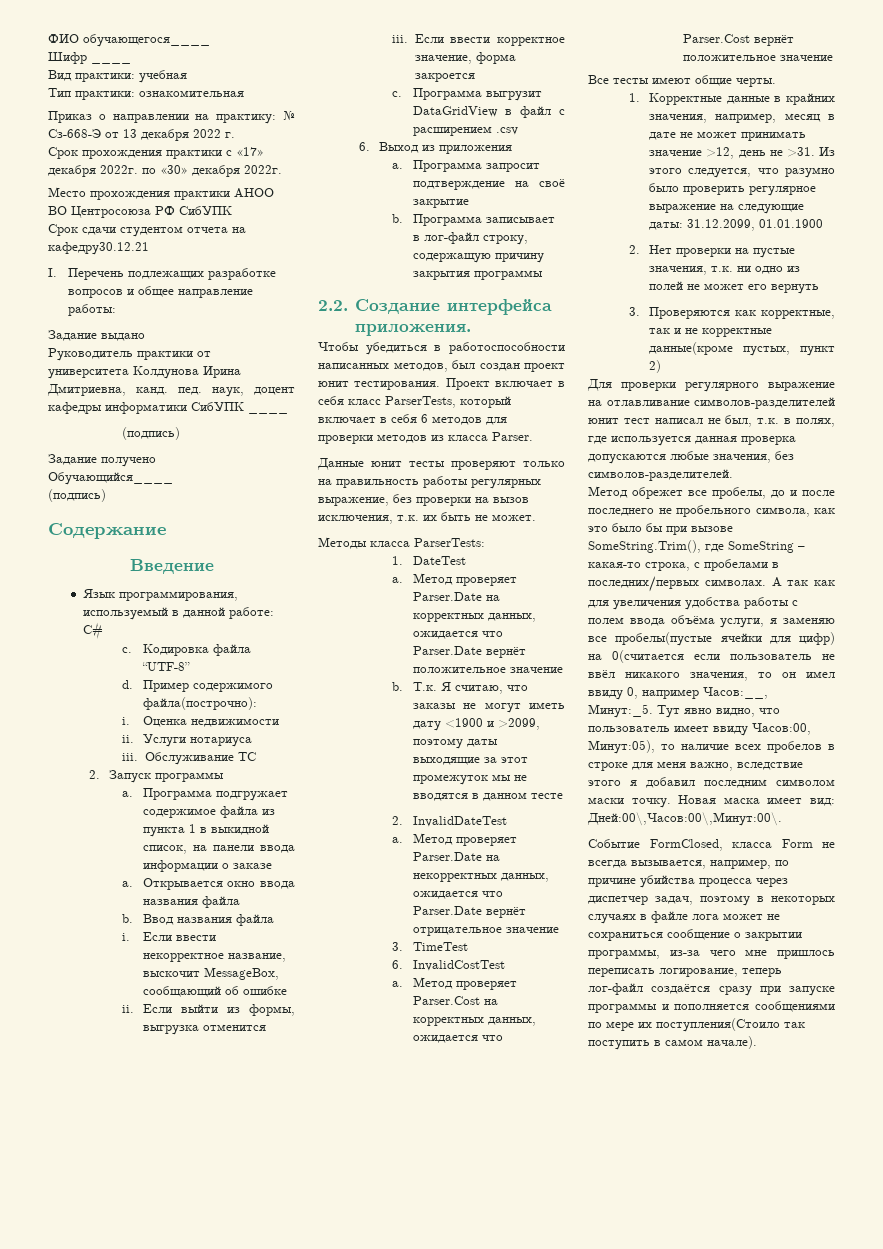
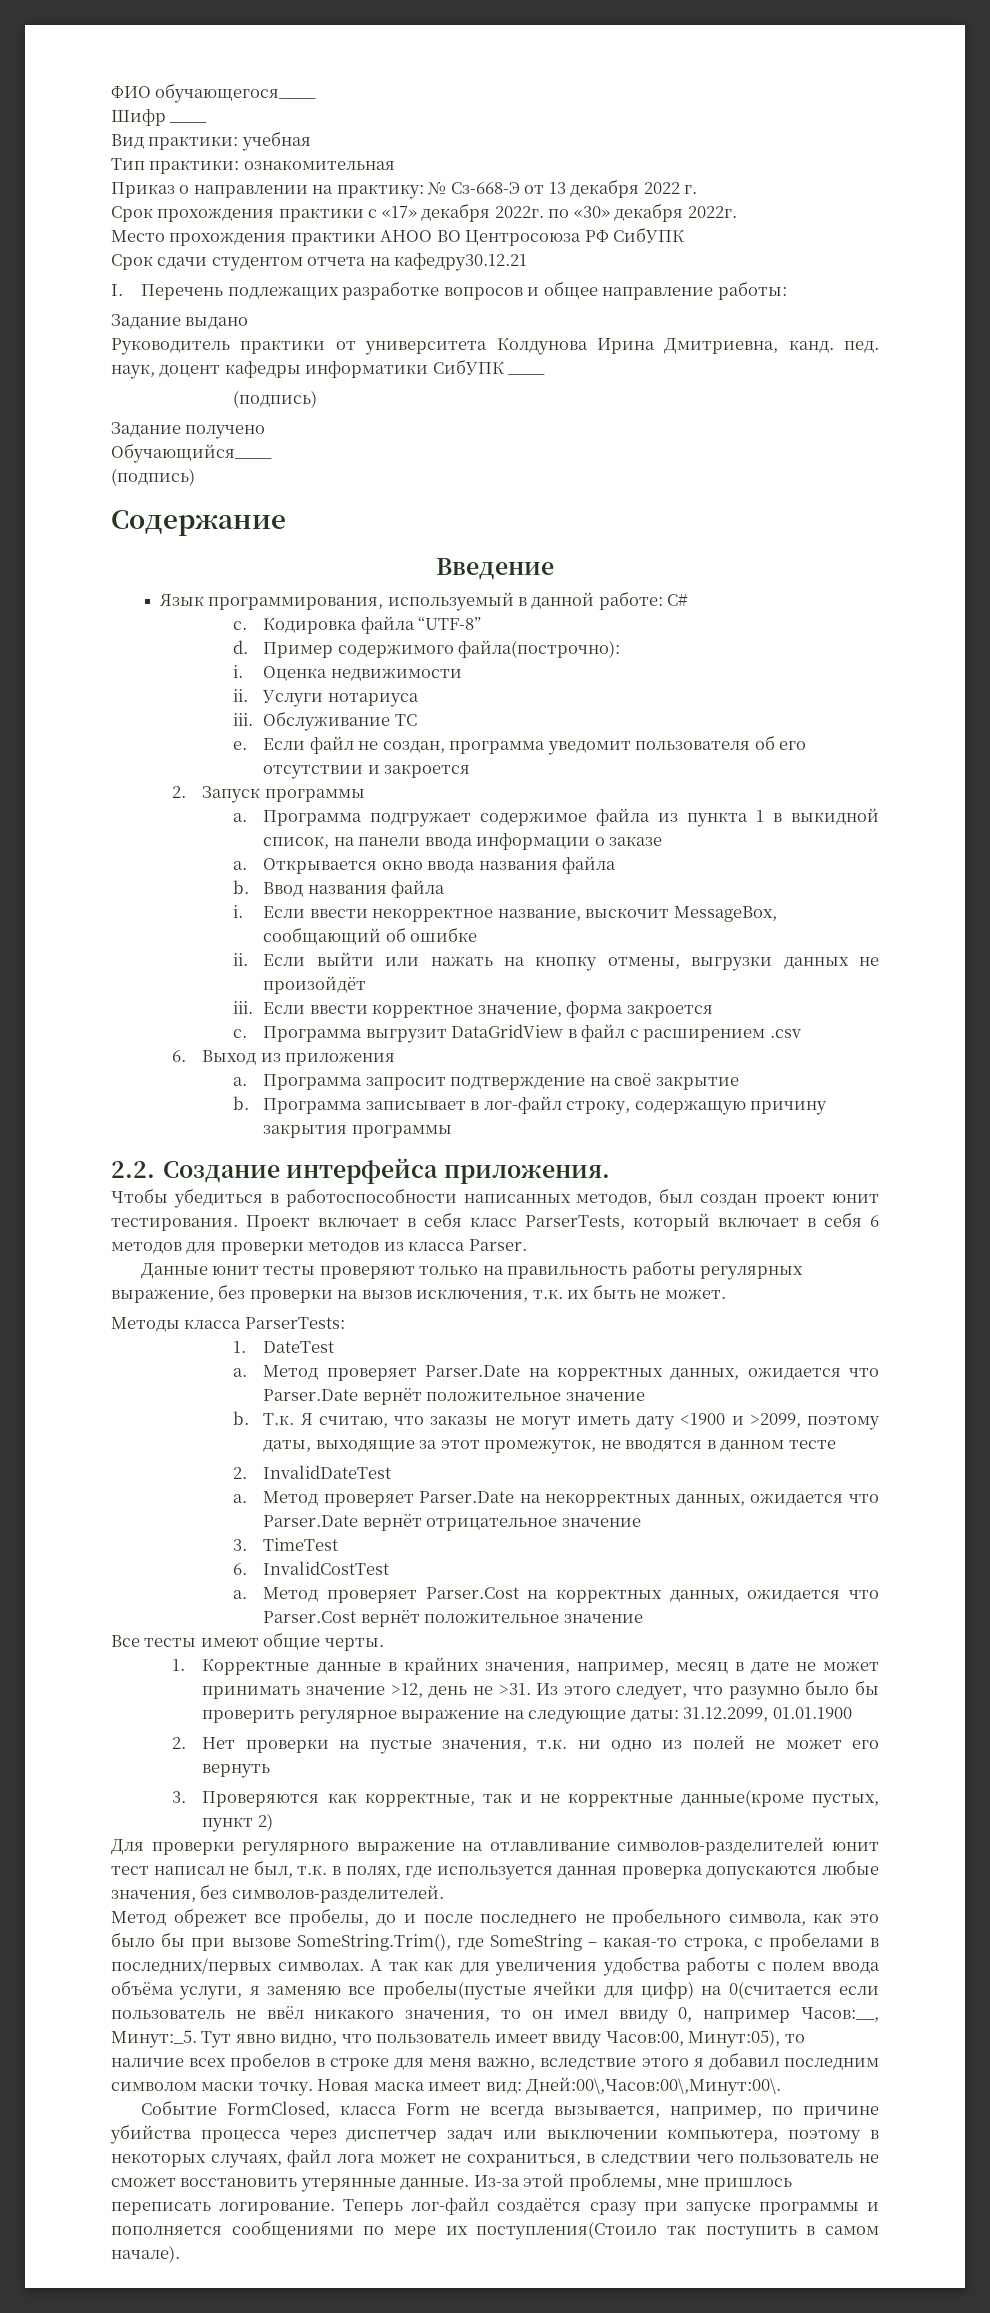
(256, 756) none -> [232,735,807,755] [263,764,471,779] // e. Если файл не создан, программа уведомит пользователя об его отсутствии и закроется
[226,1004,295,1016] [142,1024,266,1035] из формы, выгрузка отменится -> [385,956,880,971] [263,976,367,994] или нажать на кнопку отмены, выгрузки данных не произойдёт
[466,739,498,747] даты -> [263,1440,312,1452] даты,
[412,774,511,785] промежуток мы -> [484,1439,597,1454] промежуток,
[688,168,752,178] следуется, -> [616,1686,688,1700] следует,
(680, 187) none -> [854,1680,879,1695] бы
[655,895,835,906] [588,911,780,924] [588,929,802,941] [588,949,736,959] задач, поэтому в некоторых случаях в файле лога может не сохраниться сообщение о закрытии программы, из-за чего -> [447,2129,880,2144] [111,2149,879,2168] [111,2172,662,2192] задач или выключении компьютера, поэтому в некоторых случаях, файл лога может не сохраниться, в следствии чего пользователь не сможет восстановить утерянные данные. Из-за этой проблемы,
[659,968,782,977] логирование, теперь -> [219,2199,404,2215] логирование. Теперь

